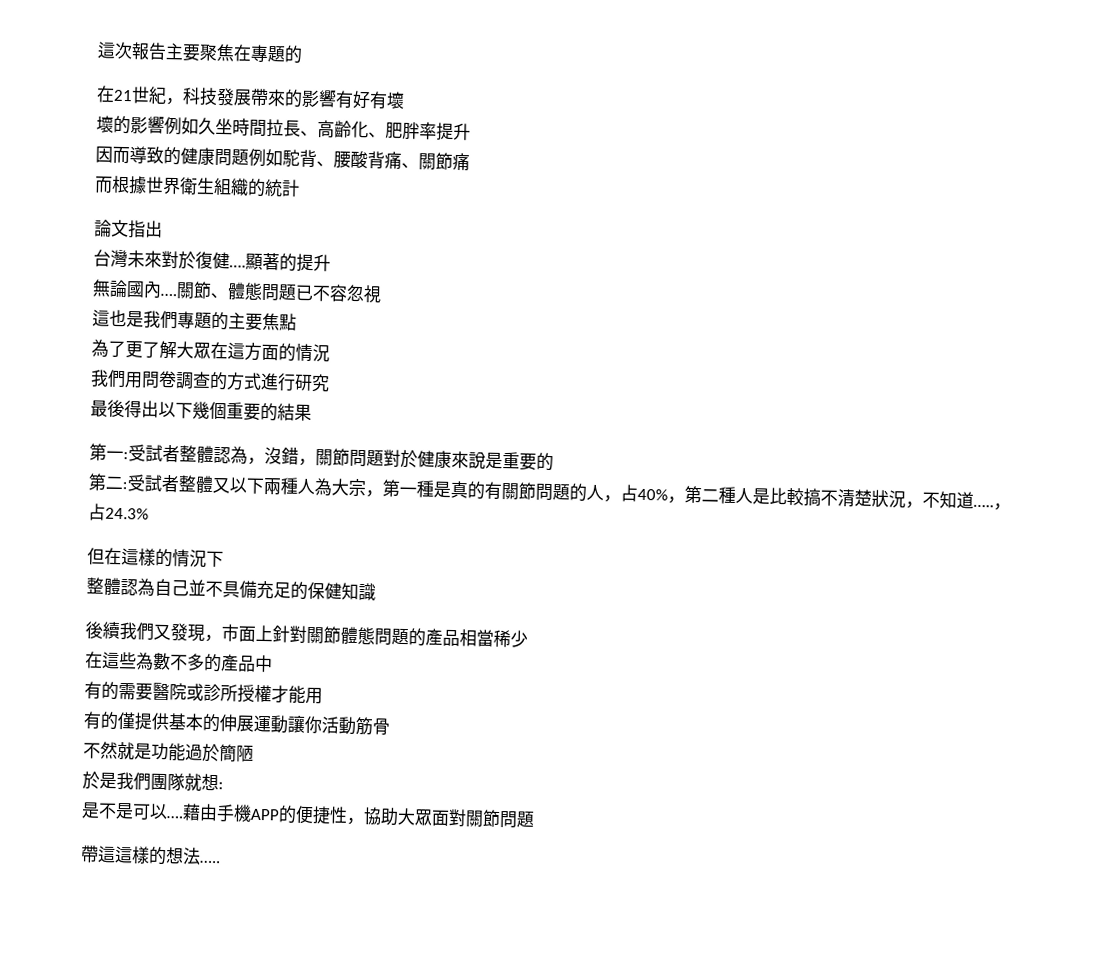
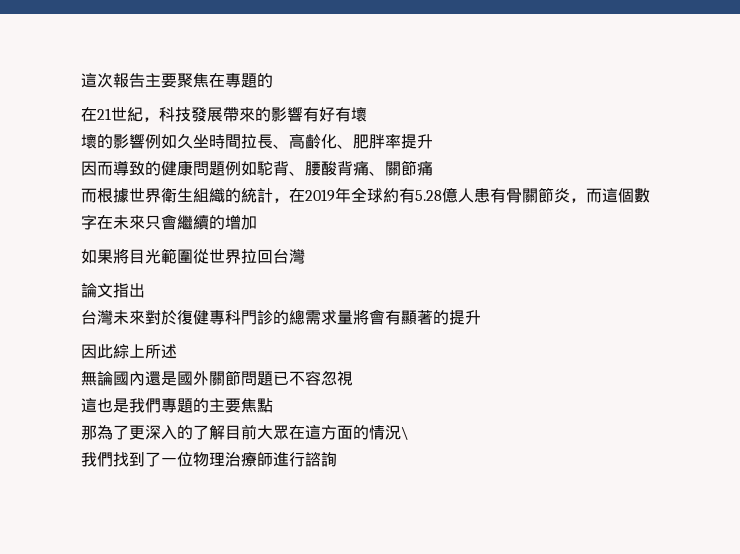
(300, 188) none -> [273,187,650,203] [81,214,257,230] [81,248,305,264] ，在2019年全球約有5.28億人患有骨關節炎，而這個數字在未來只會繼續的增加 // 如果將目光範圍從世界拉回台灣
[229,265,246,268] …. -> [209,309,401,325] 專科門診的總需求量將會有
(331, 263) none -> [81,343,177,359] // 因此綜上所述
[160,281,263,300] ….關節、體態 -> [145,370,241,386] 還是國外關節
[91,339,177,360] 為了更了解 -> [81,424,257,440] 那為了更深入的了解目前
[90,369,330,393] [90,399,312,422] [89,443,554,472] [88,473,1011,511] [88,503,149,521] [87,547,224,568] [86,577,376,602] [85,621,528,648] [84,651,273,673] [84,681,323,705] [83,711,390,736] [83,741,254,763] [82,771,224,792] [81,802,535,829] [80,845,220,866] // 我們用問卷調查的方式進行研究 // 最後得出以下幾個重要的結果 // 第一:受試者整體認為，沒錯，關節問題對於健康來說是重要的 // 第二:受試者整體又以下兩種人為大宗，第一種是真的有關節問題的人，占40%，第二種人是比較搞不清楚狀況，不知道…..，占24.3% // 但在這樣的情況下 // 整體認為自己並不具備充足的保健知識 // 後續我們又發現，市面上針對關節體態問題的產品相當稀少 // 在這些為數不多的產品中 // 有的需要醫院或診所授權才能用 // 有的僅提供基本的伸展運動讓你活動筋骨 // 不然就是功能過於簡陋 // 於是我們團隊就想: // 是不是可以….藉由手機APP的便捷性，協助大眾面對關節問題 // 帶這這樣的想法….. -> [401,426,409,440] [81,451,337,467] \ // 我們找到了一位物理治療師進行諮詢

